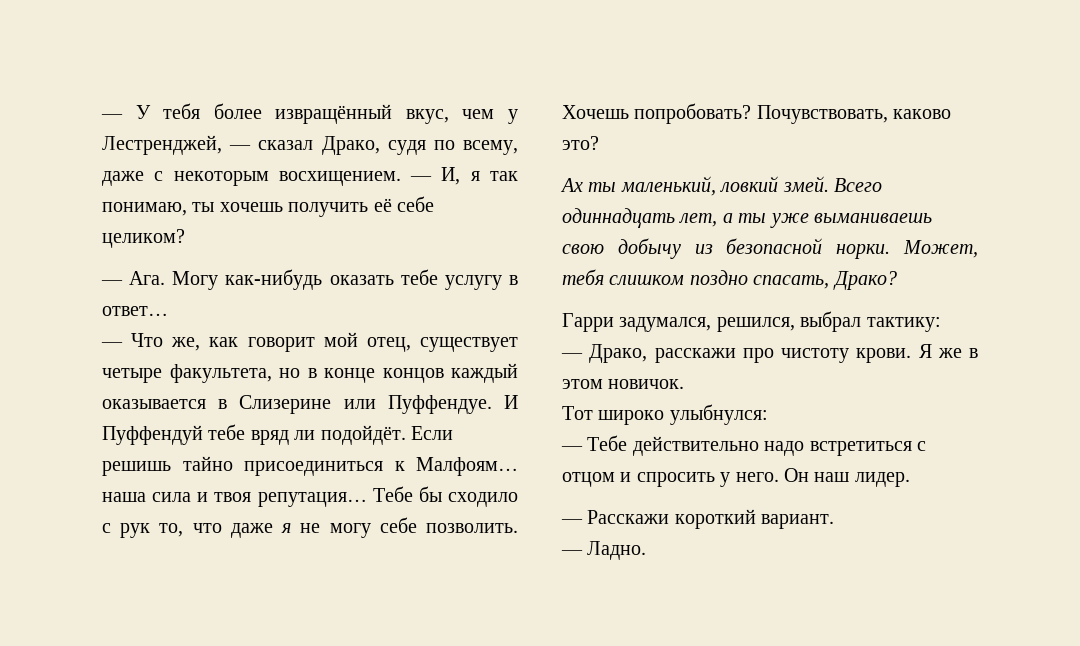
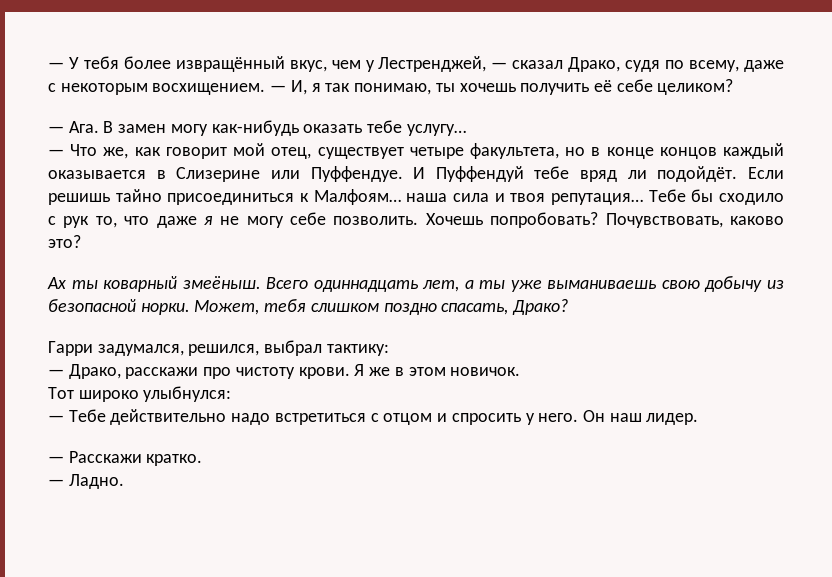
[172,269,518,290] [102,306,168,316] Могу как-нибудь оказать тебе услугу в ответ… -> [103,120,466,136] В замен могу как-нибудь оказать тебе услугу…
[620,176,829,196] маленький, ловкий змей. -> [103,276,261,292] коварный змеёныш.
[674,509,835,529] короткий вариант. -> [146,454,203,466] кратко.

